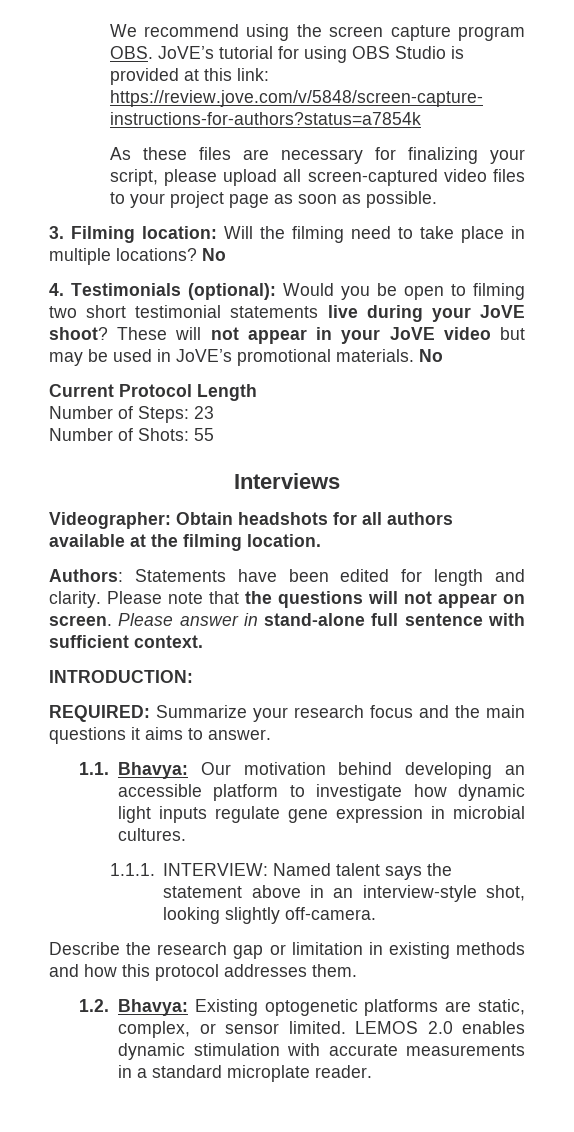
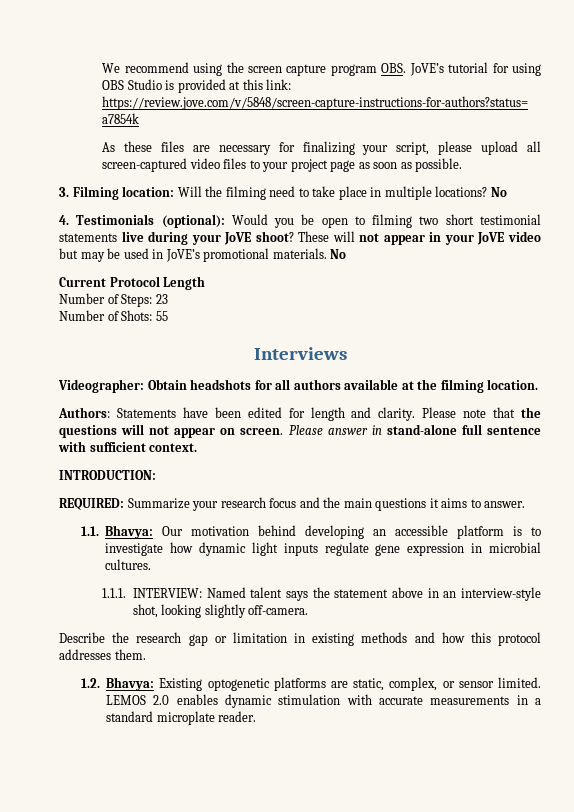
(279, 792) none -> [513,526,523,536] is

